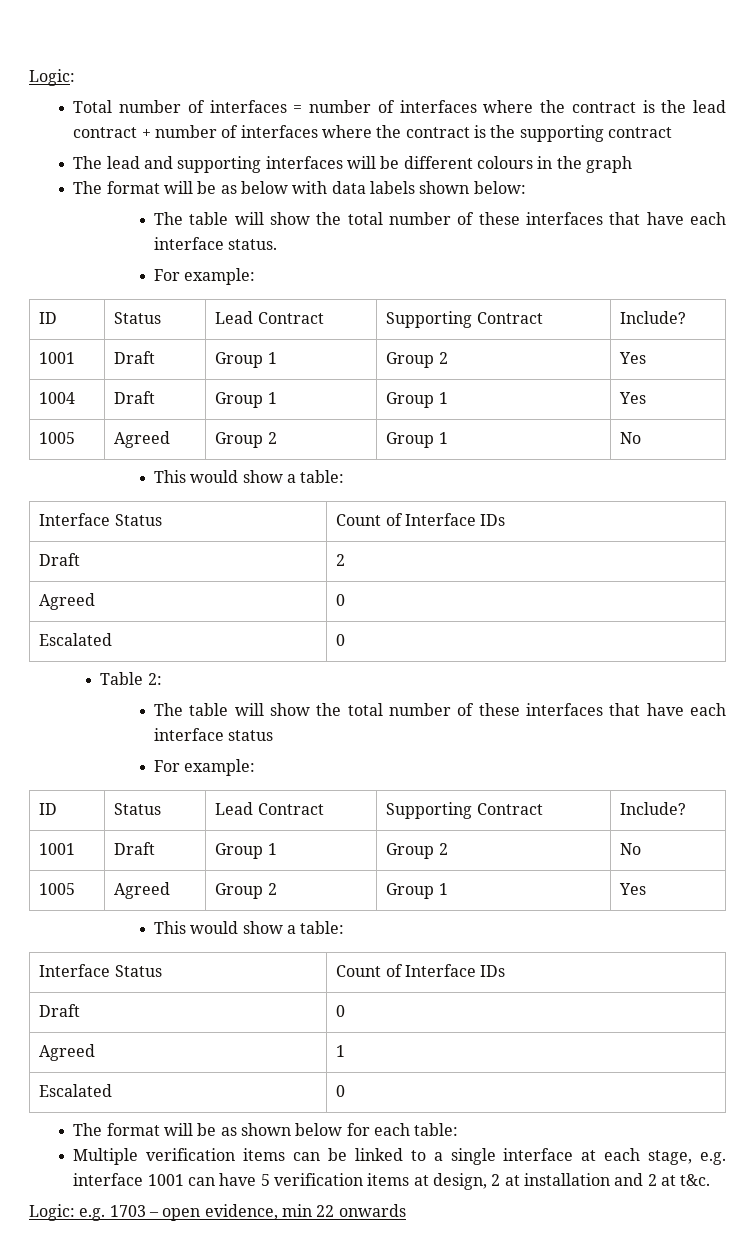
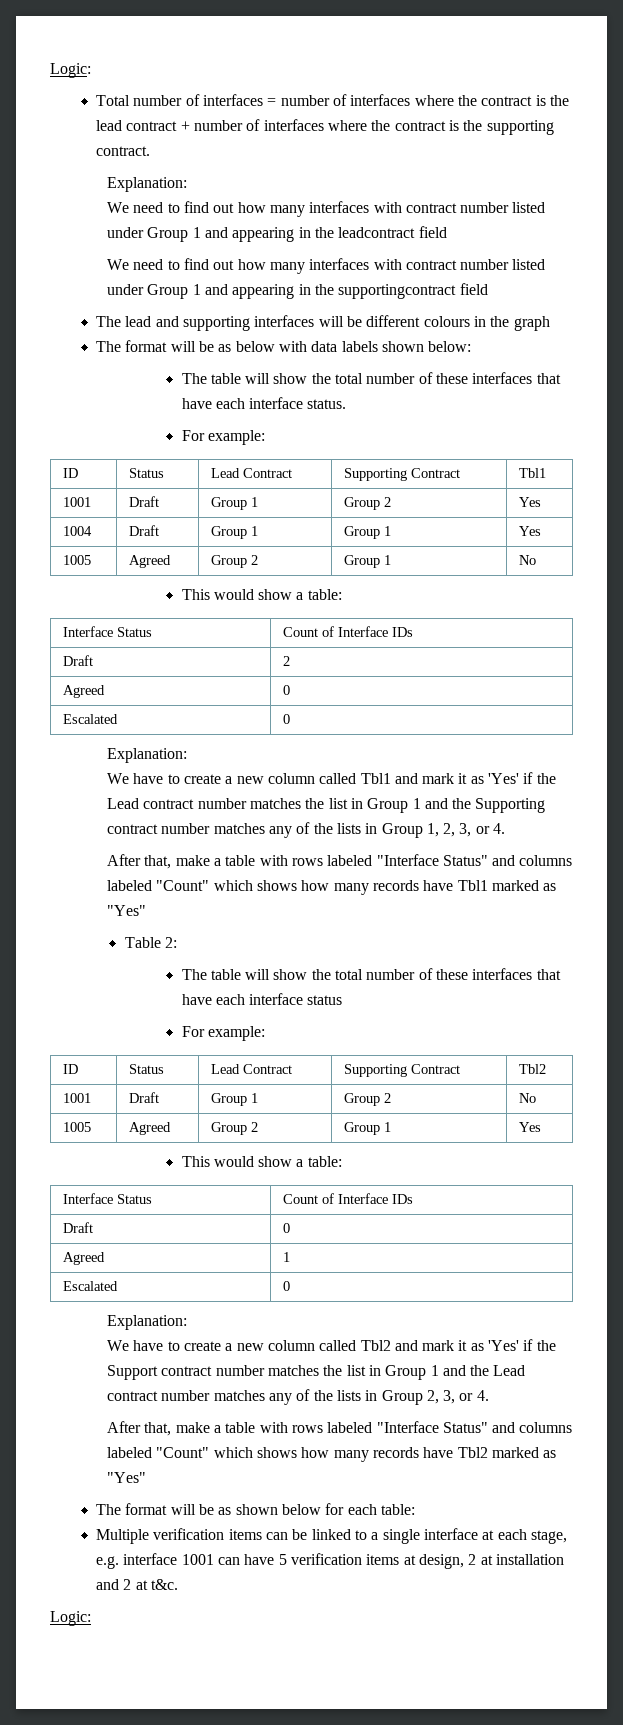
[607,127,672,138] contract -> [96,146,151,156] [106,177,187,192] [106,201,546,217] [106,226,447,242] [106,258,546,274] [106,283,488,299] contract. // Explanation: // We need to find out how many interfaces with contract number listed under Group 1 and appearing in the leadcontract field // We need to find out how many interfaces with contract number listed under Group 1 and appearing in the supportingcontract field
[620,311,687,324] Include? -> [518,468,546,478] Tbl1
(346, 640) none -> [106,748,187,763] [106,772,556,784] [106,798,546,813] [106,822,506,838] [106,854,573,869] [106,880,557,895] [106,905,146,916] // Explanation: // We have to create a new column called Tbl1 and mark it as 'Yes' if the Lead contract number matches the list in Group 1 and the Supporting contract number matches any of the lists in Group 1, 2, 3, or 4. // After that, make a table with rows labeled "Interface Status" and columns labeled "Count" which shows how many records have Tbl1 marked as "Yes"
[620,802,687,815] Include? -> [518,1064,546,1074] Tbl2
(346, 1091) none -> [106,1315,187,1330] [106,1339,556,1351] [106,1365,526,1380] [106,1389,489,1405] [106,1421,573,1436] [106,1447,557,1462] [106,1472,146,1483] // Explanation: // We have to create a new column called Tbl2 and mark it as 'Yes' if the Support contract number matches the list in Group 1 and the Lead contract number matches any of the lists in Group 2, 3, or 4. // After that, make a table with rows labeled "Interface Status" and columns labeled "Count" which shows how many records have Tbl2 marked as "Yes"
[79,1204,406,1221] e.g. 1703 – open evidence, min 22 onwards -> (91, 1618) none

